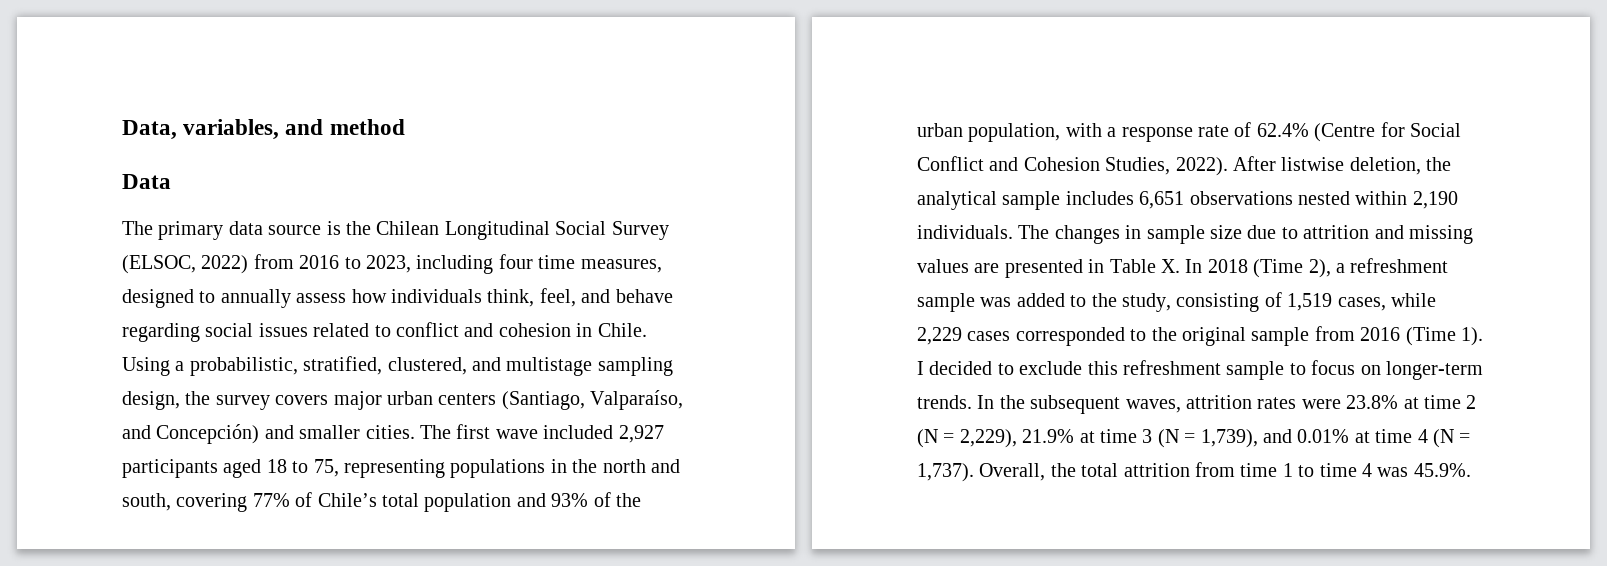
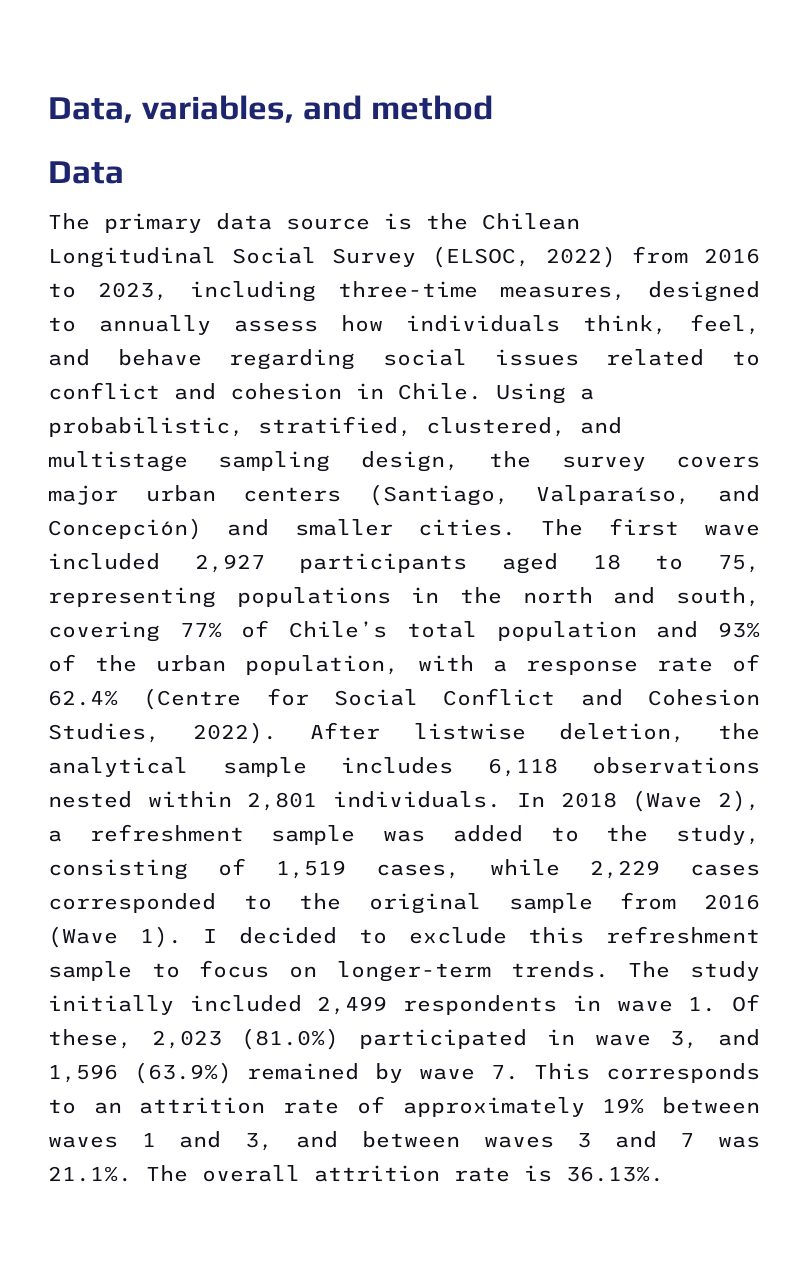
[498,254,576,269] four time -> [338,281,478,298] three-time
[1139,191,1185,209] 6,651 -> [487,758,558,777] 6,118
[1412,191,1458,209] [917,225,1473,244] [917,259,1180,278] 2,190 individuals. The changes in sample size due to attrition and missing values are presented in Table X. -> [247,791,502,811] 2,801 individuals.
[1253,259,1304,278] (Time -> [632,790,703,812] (Wave
[1405,327,1456,346] (Time -> [48,926,118,948] (Wave
[977,395,1477,414] [917,429,1471,448] [917,462,1471,482] In the subsequent waves, attrition rates were 23.8% at time 2 (N = 2,229), 21.9% at time 3 (N = 1,739), and 0.01% at time 4 (N = 1,737). Overall, the total attrition from time 1 to time 4 was 45.9%. -> [628,961,760,981] [48,994,760,1015] [48,1028,760,1050] [48,1062,760,1084] [48,1096,760,1117] [48,1131,761,1151] [48,1165,664,1182] The study initially included 2,499 respondents in wave 1. Of these, 2,023 (81.0%) participated in wave 3, and 1,596 (63.9%) remained by wave 7. This corresponds to an attrition rate of approximately 19% between waves 1 and 3, and between waves 3 and 7 was 21.1%. The overall attrition rate is 36.13%.

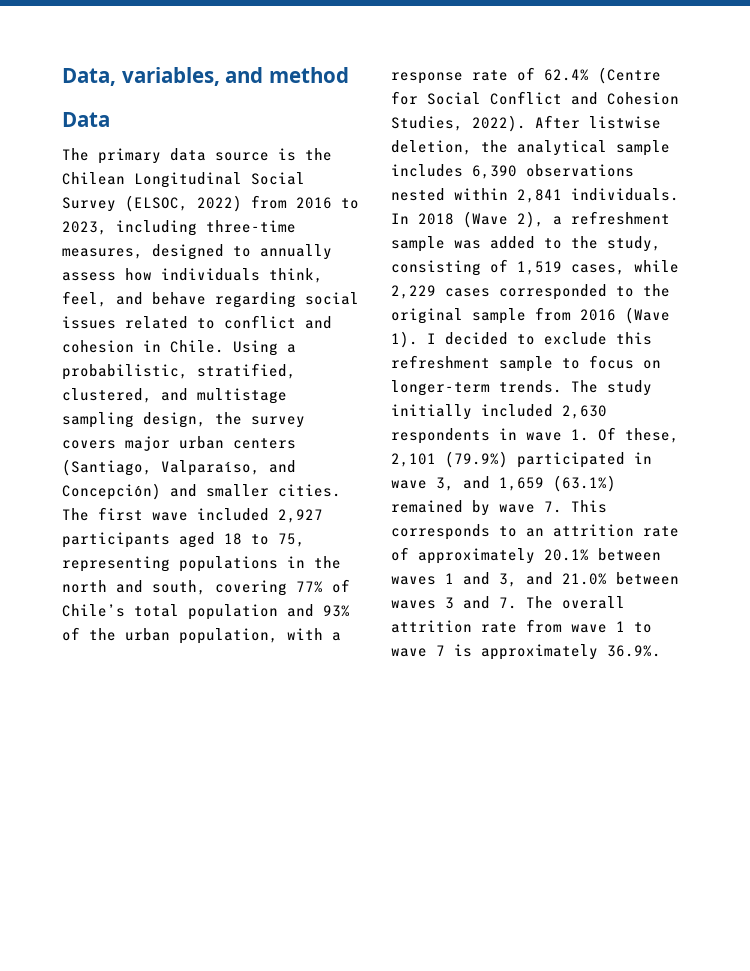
[487,758,558,777] 6,118 -> [472,165,517,179] 6,390
[247,792,318,811] 2,801 -> [517,189,562,203] 2,841
[317,996,388,1015] 2,499 -> [562,405,607,419] 2,630
[151,1028,340,1050] 2,023 (81.0%) -> [391,451,508,468] 2,101 (79.9%)
[48,1062,232,1084] 1,596 (63.9%) -> [499,475,616,492] 1,659 (63.1%)
[602,1098,645,1114] 19% -> [544,549,589,561] 20.1%
(339, 1139) none -> [562,573,607,585] 21.0%
[680,1133,761,1148] [48,1166,132,1182] 7 was 21.1%. -> [499,597,517,609] 7.
[524,1165,664,1182] is 36.13%. -> [526,619,652,633] [391,644,661,660] from wave 1 to wave 7 is approximately 36.9%.

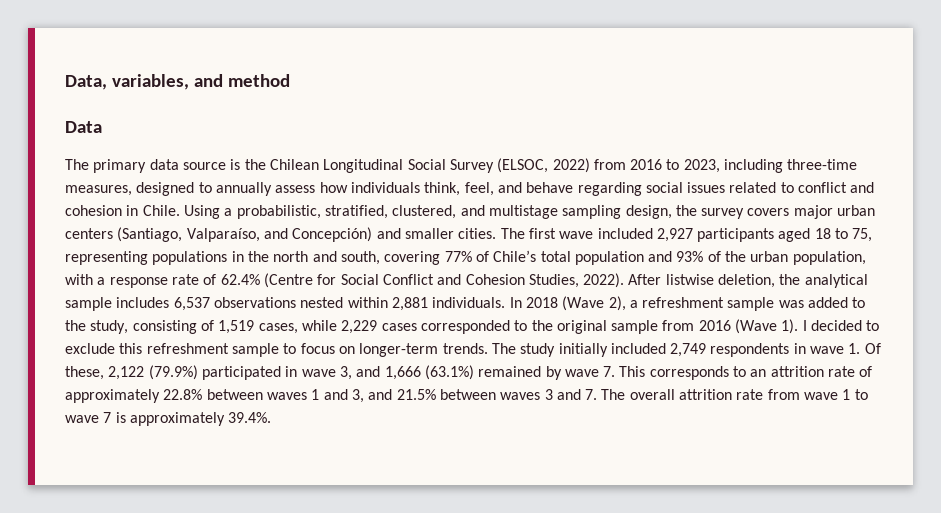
[472,165,517,179] 6,390 -> [173,297,210,311] 6,537
[517,189,562,203] 2,841 -> [391,297,428,311] 2,881
[562,405,607,419] 2,630 -> [670,343,707,357] 2,749
[391,453,436,467] 2,101 -> [108,366,145,380] 2,122
[499,477,544,491] 1,659 -> [384,366,421,380] 1,666
[544,549,589,561] 20.1% -> [163,389,203,400] 22.8%
[562,573,607,585] 21.0% -> [396,389,436,400] 21.5%
[607,645,661,657] 36.9%. -> [228,412,272,423] 39.4%.

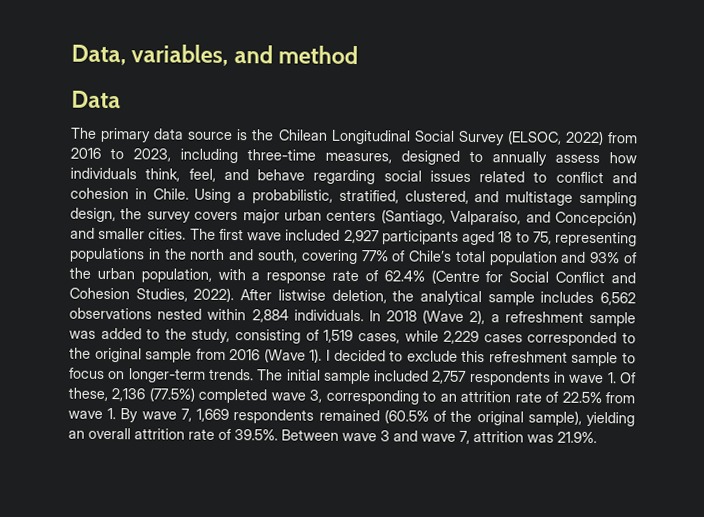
[173,297,210,311] 6,537 -> [600,292,636,306] 6,562
[391,297,428,311] 2,881 -> [251,309,289,323] 2,884
[520,343,707,357] study initially included 2,749 -> [285,369,468,385] initial sample included 2,757
[108,365,729,380] 2,122 (79.9%) participated in wave 3, and 1,666 (63.1%) remained by wave 7. This corresponds -> [111,387,419,405] 2,136 (77.5%) completed wave 3, corresponding
[65,389,868,403] [65,412,272,426] approximately 22.8% between waves 1 and 3, and 21.5% between waves 3 and 7. The overall attrition rate from wave 1 to wave 7 is approximately 39.4%. -> [561,391,635,404] [68,408,635,427] [68,427,597,444] 22.5% from wave 1. By wave 7, 1,669 respondents remained (60.5% of the original sample), yielding an overall attrition rate of 39.5%. Between wave 3 and wave 7, attrition was 21.9%.

